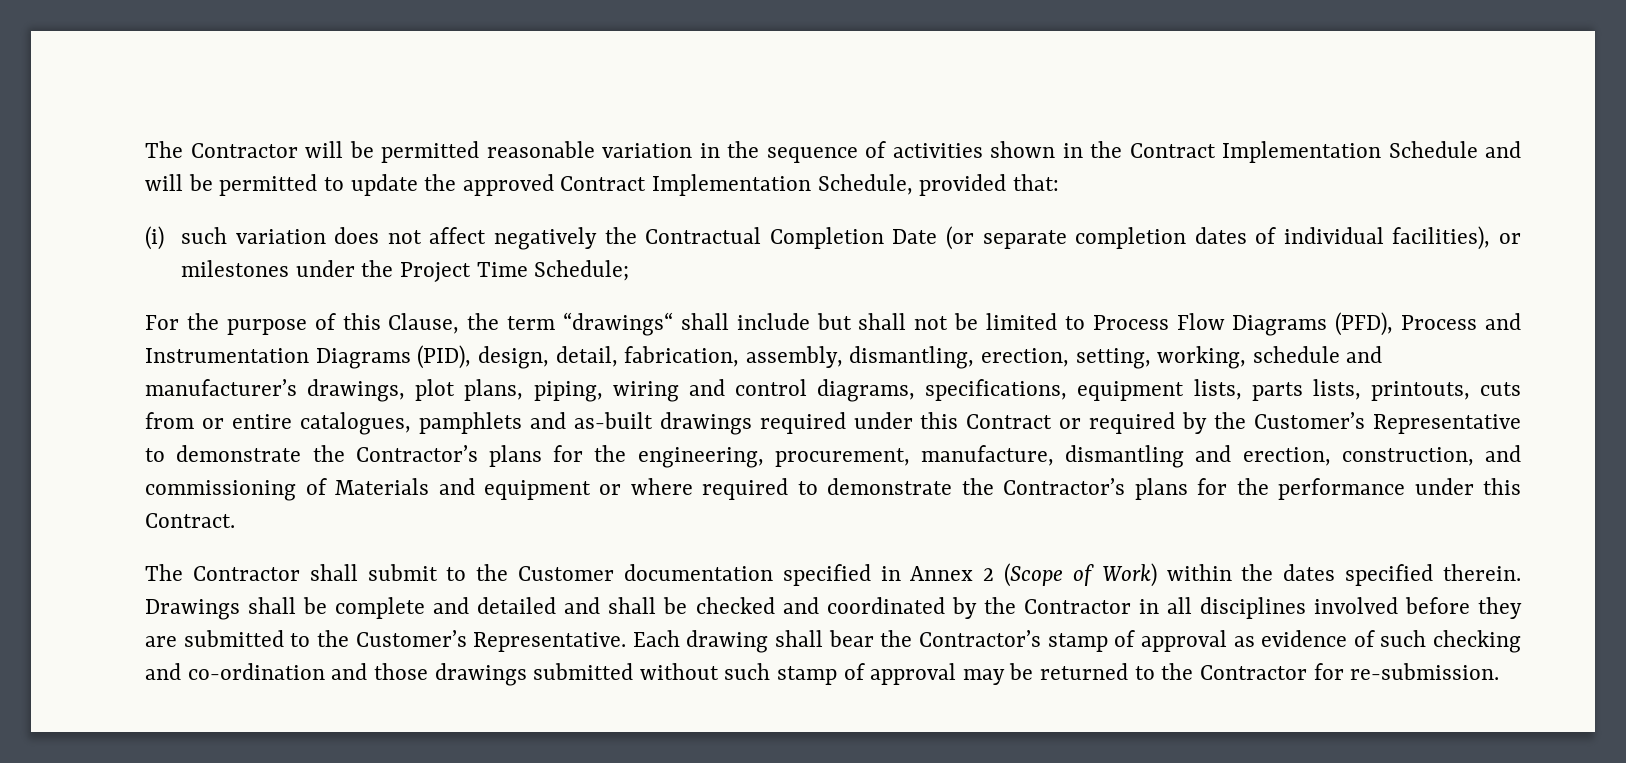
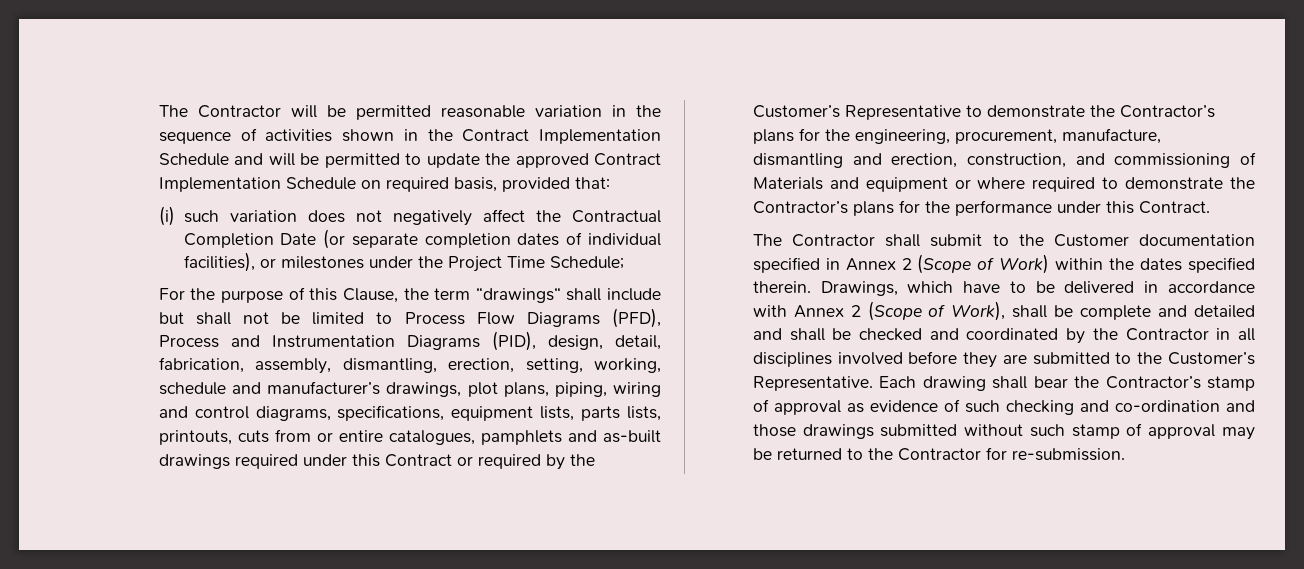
[817,174,913,195] Schedule, -> [285,177,497,192] Schedule on required basis,
[429,227,598,250] affect negatively -> [392,209,525,226] negatively affect
[145,599,241,620] Drawings -> [820,281,1255,296] [752,301,1006,321] Drawings, which have to be delivered in accordance with Annex 2 (Scope of Work),

